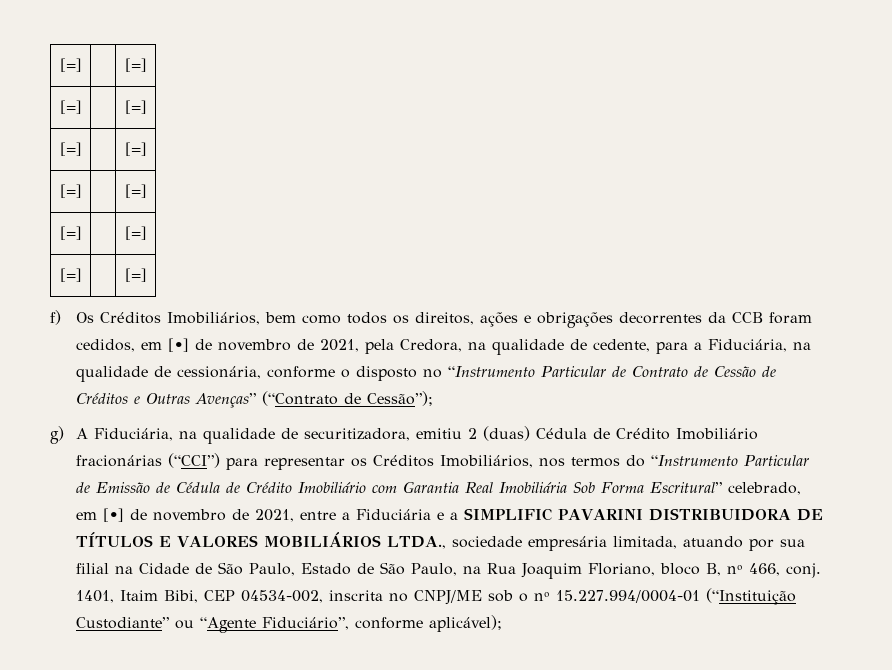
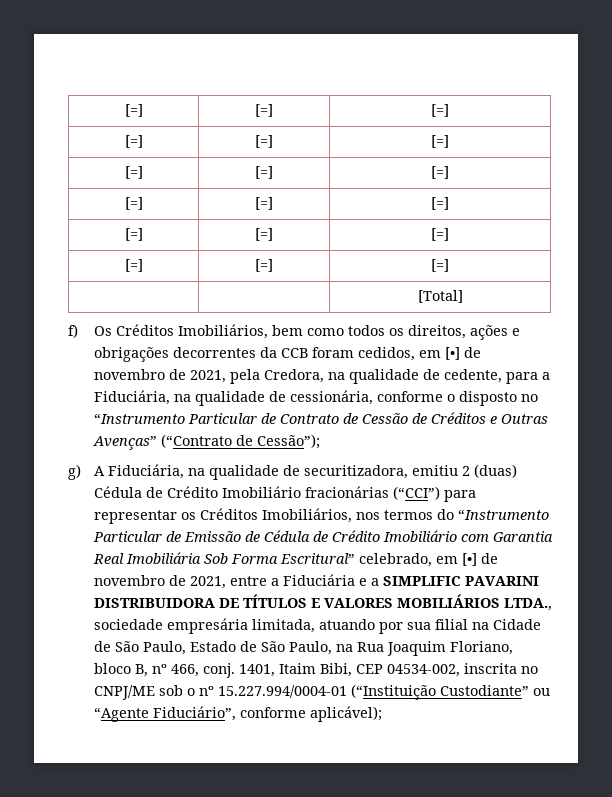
[59,58,82,72] [124,58,147,72] [59,100,82,114] [124,100,147,114] [59,142,82,156] [124,142,147,156] [59,184,82,198] [124,184,147,198] [59,226,82,240] [124,226,147,240] [59,268,82,282] [124,268,147,282] [=] | | [=] // [=] | | [=] // [=] | | [=] // [=] | | [=] // [=] | | [=] // [=] | | [=] -> [124,104,143,117] [255,104,273,117] [431,104,449,117] [124,135,143,148] [255,135,273,148] [431,135,449,148] [124,166,143,179] [255,166,273,179] [431,166,449,179] [124,197,143,210] [255,197,273,210] [431,197,449,210] [124,228,143,241] [255,228,273,241] [431,228,449,241] [124,259,143,272] [255,259,273,272] [431,259,449,272] [417,290,463,303] [=] | [=] | [=] // [=] | [=] | [=] // [=] | [=] | [=] // [=] | [=] | [=] // [=] | [=] | [=] // [=] | [=] | [=] // | | [Total]

